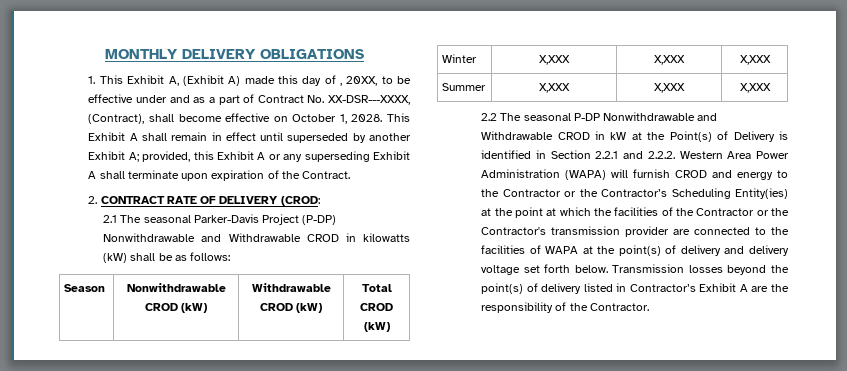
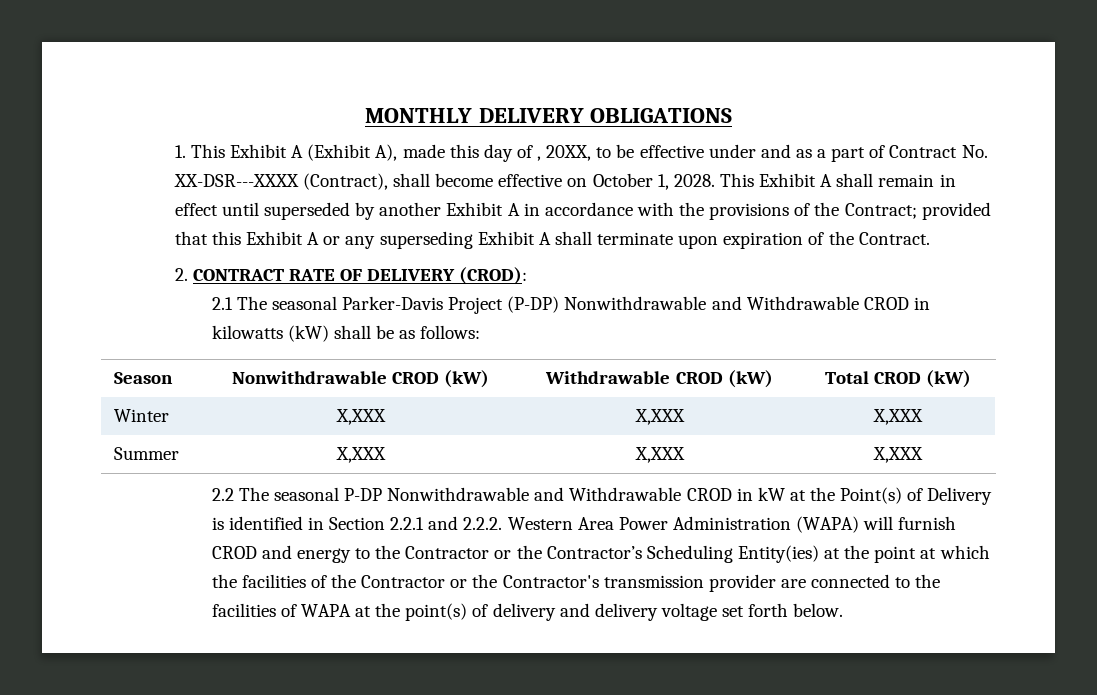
[168,75,241,86] A, (Exhibit A) -> [291,144,398,161] A (Exhibit A),
[327,95,410,105] XX-DSR---XXXX, -> [173,174,299,187] XX-DSR---XXXX
[128,151,191,162] A; provided, -> [507,202,991,220] [174,231,208,245] A in accordance with the provisions of the Contract; provided that
[280,196,320,206] (CROD: -> [459,267,528,285] (CROD):
[612,264,789,275] [481,283,789,294] [481,302,649,313] Transmission losses beyond the point(s) of delivery listed in Contractor’s Exhibit A are the responsibility of the Contractor. -> (844, 610) none

